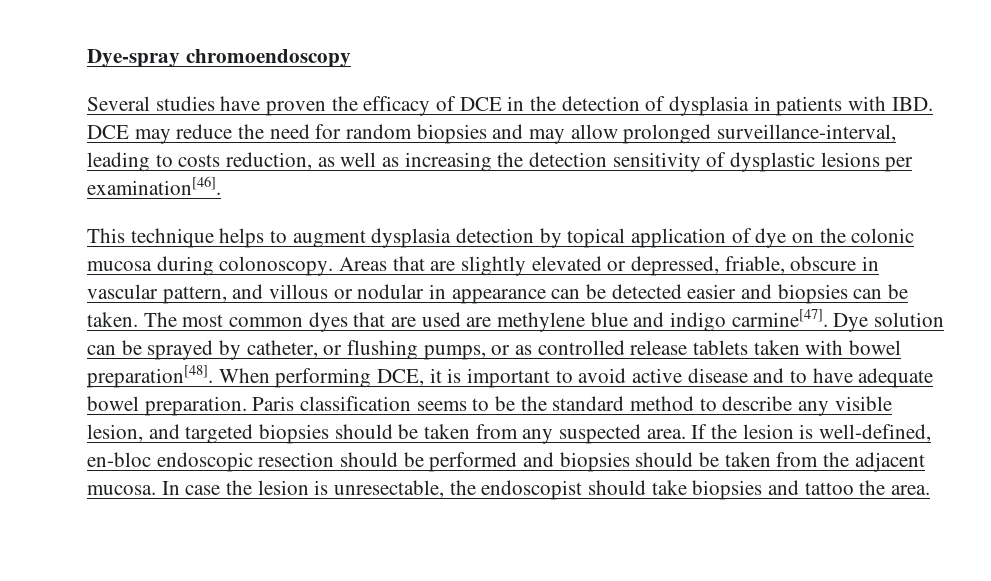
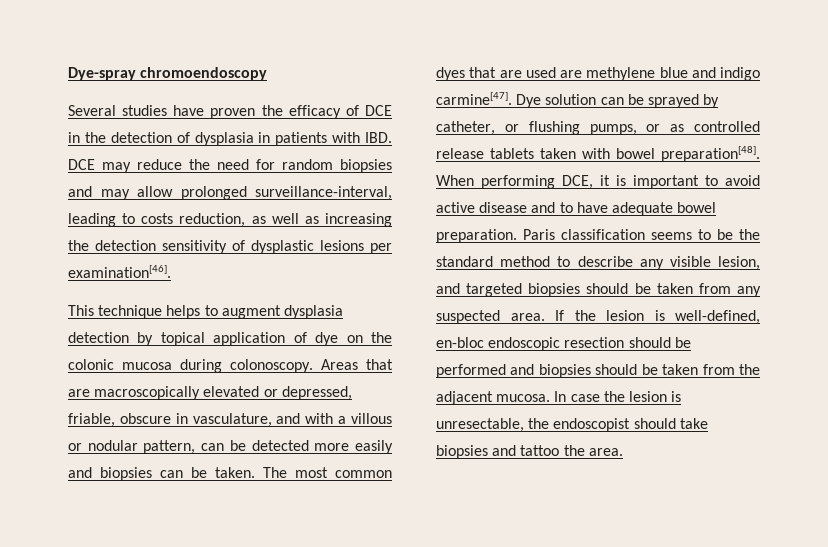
[461,256,527,276] slightly -> [94,386,201,400] macroscopically
[87,284,264,304] vascular pattern, and -> [192,413,347,427] vasculature, and with a
[429,284,546,304] in appearance -> [143,440,196,454] pattern,
[687,284,737,299] easier -> [314,440,394,454] more easily

